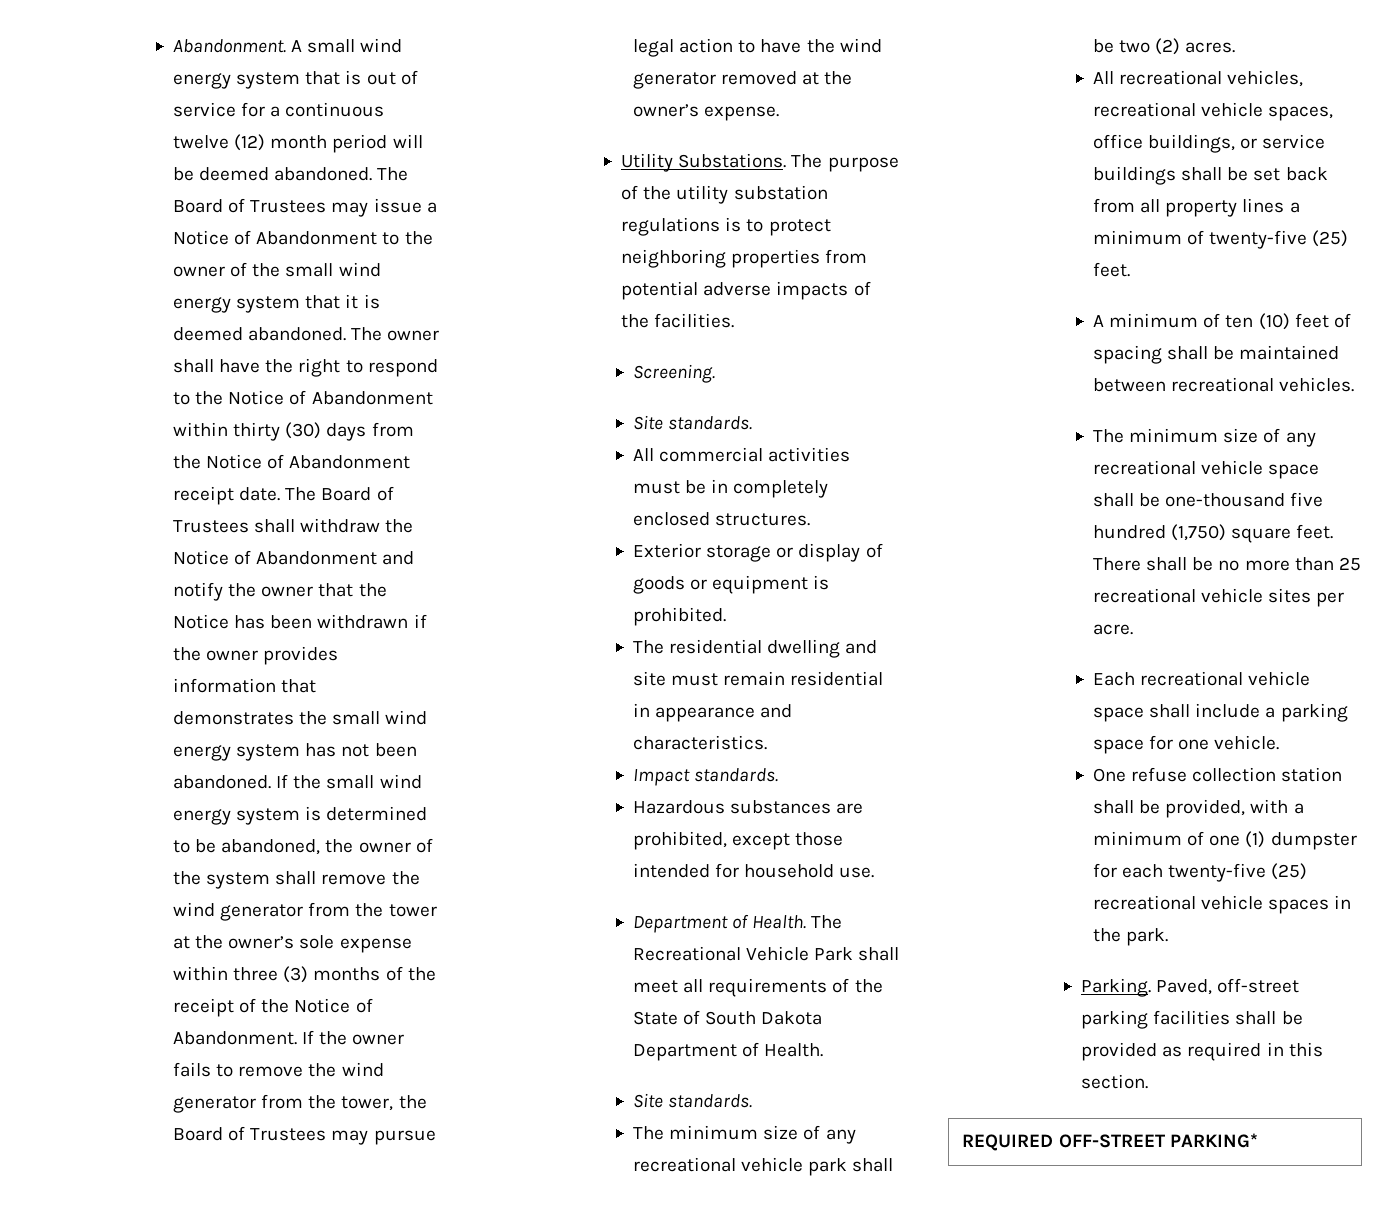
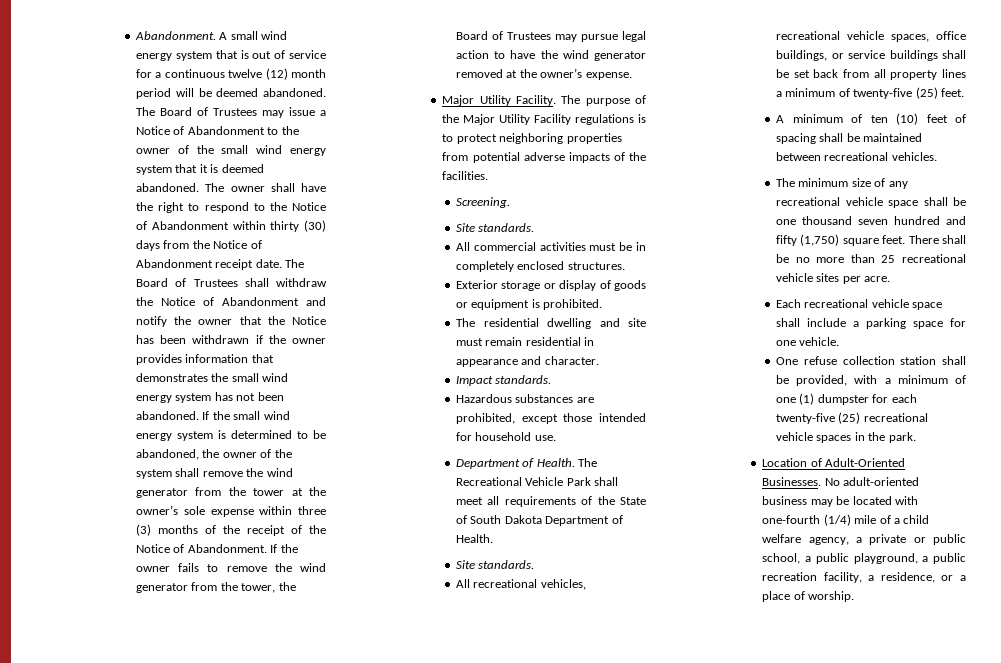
[621,153,787,172] Utility Substations. -> [442,95,557,106] Major Utility Facility.
[676,185,828,204] utility substation -> [463,114,572,125] Major Utility Facility
[633,735,768,750] characteristics. -> [544,356,599,365] character.
[633,1125,856,1144] [633,1157,894,1176] [1093,38,1236,55] // The minimum size of any recreational vehicle park shall be two (2) acres. -> (535, 564) none
[1165,492,1324,507] [1093,525,1167,539] one-thousand five hundred -> [776,216,966,225] [776,235,798,246] one thousand seven hundred and fifty
[1081,978,1300,997] [1081,1010,1303,1029] [1081,1042,1323,1061] [1081,1074,1149,1089] [962,1133,1258,1151] Parking. Paved, off-street parking facilities shall be provided as required in this section. // REQUIRED OFF-STREET PARKING* -> [762,458,906,467] [762,477,920,486] [762,496,918,507] [762,514,930,526] [762,534,966,545] [762,553,966,564] [762,572,966,583] [762,591,855,602] Location of Adult-Oriented Businesses. No adult-oriented business may be located with one-fourth (1/4) mile of a child welfare agency, a private or public school, a public playground, a public recreation facility, a residence, or a place of worship.

